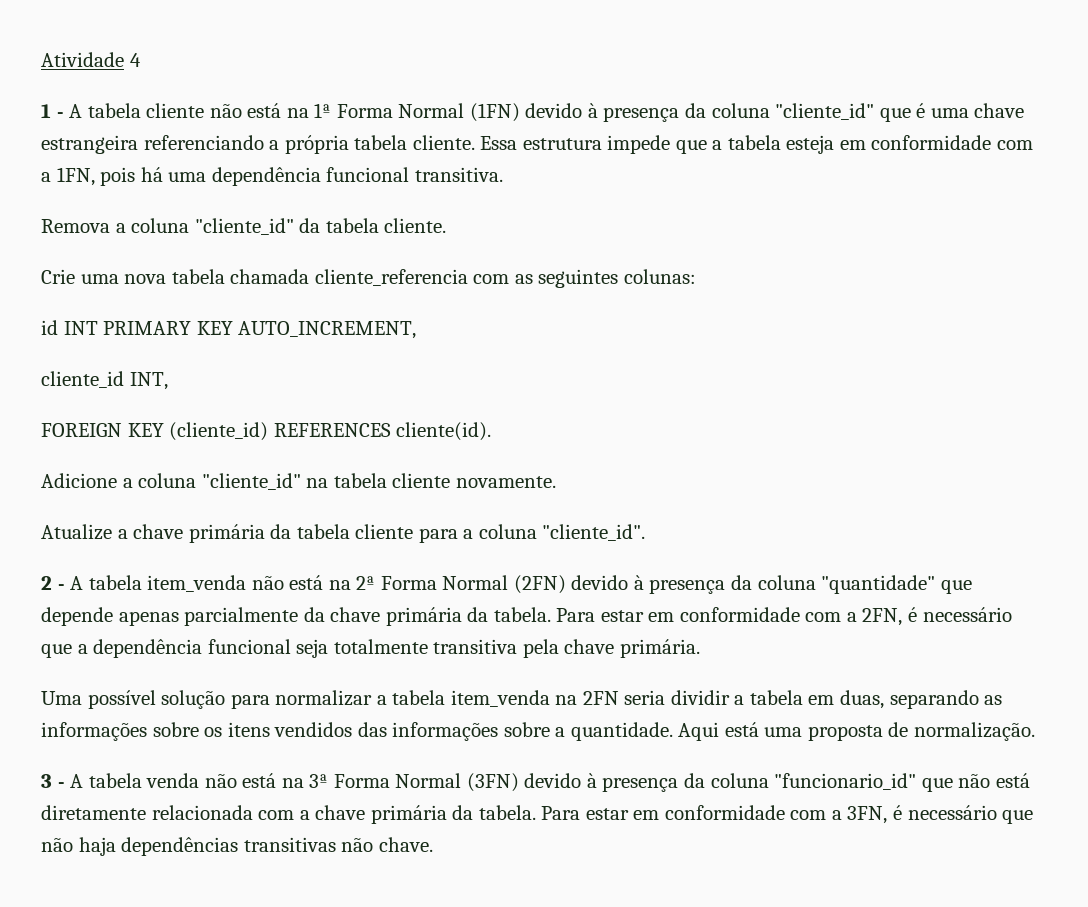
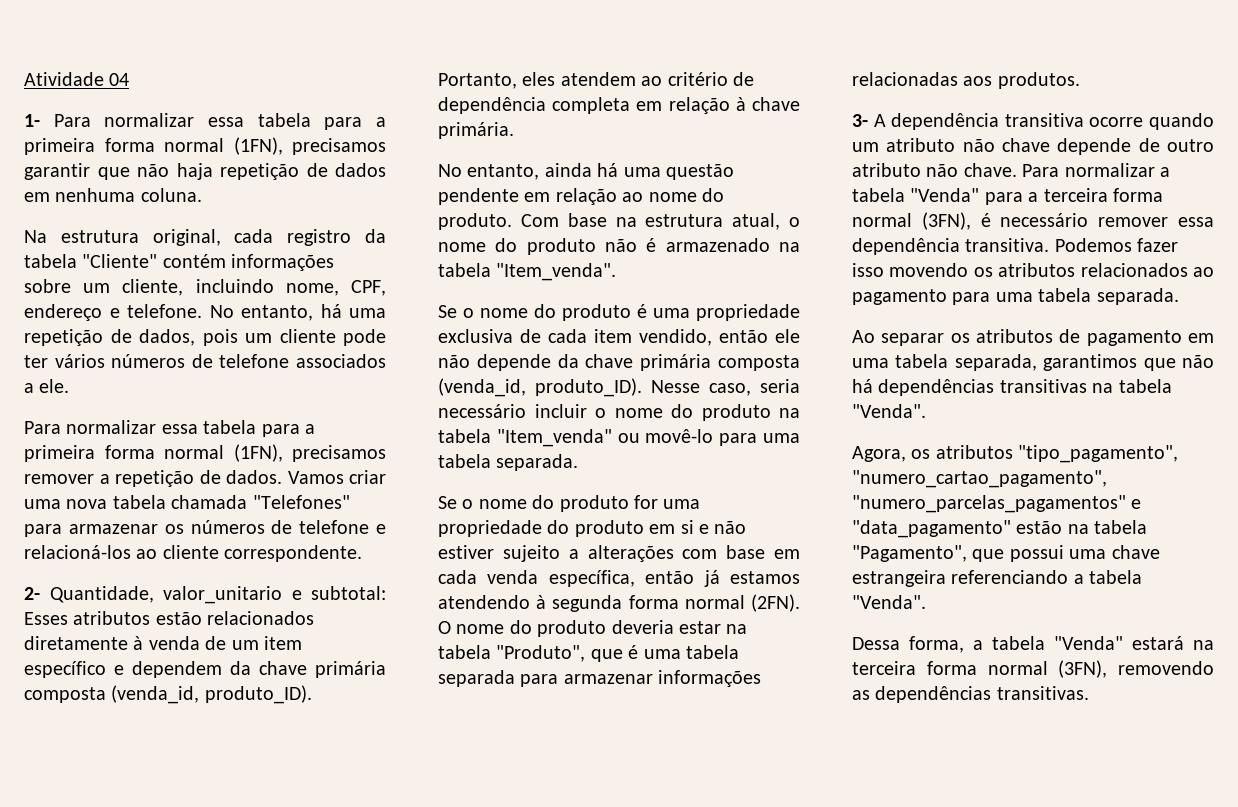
[129,53,141,67] [41,103,1025,122] [41,135,1034,154] [41,167,503,186] [41,218,447,235] [41,269,696,288] [41,320,417,339] [41,371,168,390] [41,422,492,441] [41,473,556,490] [41,524,646,543] [41,575,972,594] [41,607,1012,626] [41,639,700,658] [41,690,1003,709] [41,722,1036,741] [41,773,1030,792] [41,805,1034,824] [41,837,433,856] 4 // 1 - A tabela cliente não está na 1ª Forma Normal (1FN) devido à presença da coluna "cliente_id" que é uma chave estrangeira referenciando a própria tabela cliente. Essa estrutura impede que a tabela esteja em conformidade com a 1FN, pois há uma dependência funcional transitiva. // Remova a coluna "cliente_id" da tabela cliente. // Crie uma nova tabela chamada cliente_referencia com as seguintes colunas: // id INT PRIMARY KEY AUTO_INCREMENT, // cliente_id INT, // FOREIGN KEY (cliente_id) REFERENCES cliente(id). // Adicione a coluna "cliente_id" na tabela cliente novamente. // Atualize a chave primária da tabela cliente para a coluna "cliente_id". // 2 - A tabela item_venda não está na 2ª Forma Normal (2FN) devido à presença da coluna "quantidade" que depende apenas parcialmente da chave primária da tabela. Para estar em conformidade com a 2FN, é necessário que a dependência funcional seja totalmente transitiva pela chave primária. // Uma possível solução para normalizar a tabela item_venda na 2FN seria dividir a tabela em duas, separando as informações sobre os itens vendidos das informações sobre a quantidade. Aqui está uma proposta de normalização. // 3 - A tabela venda não está na 3ª Forma Normal (3FN) devido à presença da coluna "funcionario_id" que não está diretamente relacionada com a chave primária da tabela. Para estar em conformidade com a 3FN, é necessário que não haja dependências transitivas não chave. -> [109,73,130,86] [24,113,387,130] [24,137,386,155] [24,163,386,180] [24,188,202,202] [24,229,386,246] [24,254,335,271] [24,279,386,296] [24,304,386,321] [24,329,386,346] [24,354,386,368] [24,379,70,393] [24,420,315,437] [24,444,386,462] [24,470,386,487] [24,495,350,509] [24,520,386,537] [24,545,363,562] [24,586,386,604] [24,611,315,625] [24,636,302,650] [24,661,386,678] [24,685,312,704] [438,72,754,89] [438,97,800,114] [438,122,514,139] [438,163,734,180] [438,188,724,205] [438,213,800,230] [438,238,800,255] [438,263,617,281] [438,304,800,321] [438,329,800,346] [438,354,800,371] [438,378,800,397] [438,404,800,421] [438,429,800,447] [438,454,579,471] [438,495,701,512] [438,520,747,537] [438,545,800,562] [438,570,800,587] [438,594,800,612] [438,620,748,637] [438,645,739,662] [438,670,762,687] [852,72,1080,89] [852,113,1214,130] [852,138,1214,155] [852,163,1170,177] [852,188,1163,205] [852,212,1214,230] [852,238,1179,255] [852,263,1214,277] [852,288,1179,305] [852,329,1214,346] [852,354,1214,371] [852,379,1172,396] [852,404,926,418] [852,445,1179,463] [852,470,1107,488] [852,495,1142,513] [852,520,1148,538] [852,545,1160,562] [852,570,1143,587] [852,595,926,609] [852,636,1214,653] [852,660,1214,678] [852,686,1089,703] 04 // 1- Para normalizar essa tabela para a primeira forma normal (1FN), precisamos garantir que não haja repetição de dados em nenhuma coluna. // Na estrutura original, cada registro da tabela "Cliente" contém informações sobre um cliente, incluindo nome, CPF, endereço e telefone. No entanto, há uma repetição de dados, pois um cliente pode ter vários números de telefone associados a ele. // Para normalizar essa tabela para a primeira forma normal (1FN), precisamos remover a repetição de dados. Vamos criar uma nova tabela chamada "Telefones" para armazenar os números de telefone e relacioná-los ao cliente correspondente. // 2- Quantidade, valor_unitario e subtotal: Esses atributos estão relacionados diretamente à venda de um item específico e dependem da chave primária composta (venda_id, produto_ID). Portanto, eles atendem ao critério de dependência completa em relação à chave primária. // No entanto, ainda há uma questão pendente em relação ao nome do produto. Com base na estrutura atual, o nome do produto não é armazenado na tabela "Item_venda". // Se o nome do produto é uma propriedade exclusiva de cada item vendido, então ele não depende da chave primária composta (venda_id, produto_ID). Nesse caso, seria necessário incluir o nome do produto na tabela "Item_venda" ou movê-lo para uma tabela separada. // Se o nome do produto for uma propriedade do produto em si e não estiver sujeito a alterações com base em cada venda específica, então já estamos atendendo à segunda forma normal (2FN). O nome do produto deveria estar na tabela "Produto", que é uma tabela separada para armazenar informações relacionadas aos produtos. // 3- A dependência transitiva ocorre quando um atributo não chave depende de outro atributo não chave. Para normalizar a tabela "Venda" para a terceira forma normal (3FN), é necessário remover essa dependência transitiva. Podemos fazer isso movendo os atributos relacionados ao pagamento para uma tabela separada. // Ao separar os atributos de pagamento em uma tabela separada, garantimos que não há dependências transitivas na tabela "Venda". // Agora, os atributos "tipo_pagamento", "numero_cartao_pagamento", "numero_parcelas_pagamentos" e "data_pagamento" estão na tabela "Pagamento", que possui uma chave estrangeira referenciando a tabela "Venda". // Dessa forma, a tabela "Venda" estará na terceira forma normal (3FN), removendo as dependências transitivas.

